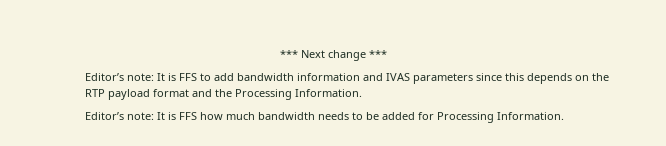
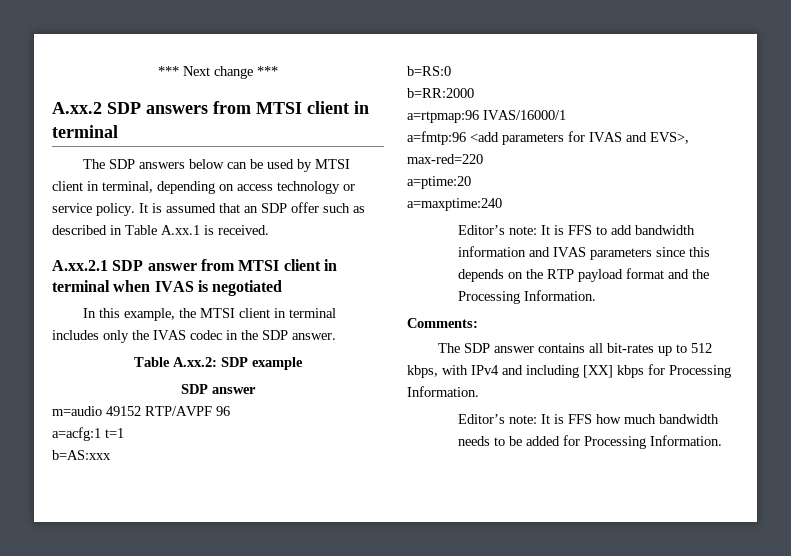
(387, 54) none -> [52,101,369,114] [52,125,118,138] [83,159,351,172] [52,181,355,194] [52,202,365,216] [52,225,269,235] [52,259,337,271] [52,280,283,296] [83,308,337,321] [52,330,336,343] [134,357,303,370] [181,384,256,394] [52,406,230,416] [52,427,124,441] [52,450,111,460] [407,66,451,76] [407,88,474,98] [407,110,566,123] [407,131,689,145] [407,154,483,164] [407,176,471,189] [407,198,502,211] // A.xx.2 SDP answers from MTSI client in terminal // The SDP answers below can be used by MTSI client in terminal, depending on access technology or service policy. It is assumed that an SDP offer such as described in Table A.xx.1 is received. // A.xx.2.1 SDP answer from MTSI client in terminal when IVAS is negotiated // In this example, the MTSI client in terminal includes only the IVAS codec in the SDP answer. // Table A.xx.2: SDP example // SDP answer // m=audio 49152 RTP/AVPF 96 // a=acfg:1 t=1 // b=AS:xxx // b=RS:0 // b=RR:2000 // a=rtpmap:96 IVAS/16000/1 // a=fmtp:96 <add parameters for IVAS and EVS>, max-red=220 // a=ptime:20 // a=maxptime:240
(363, 93) none -> [407,318,478,328] [438,343,713,356] [407,364,731,378] [407,386,479,397] // Comments: // The SDP answer contains all bit-rates up to 512 kbps, with IPv4 and including [XX] kbps for Processing Information.

